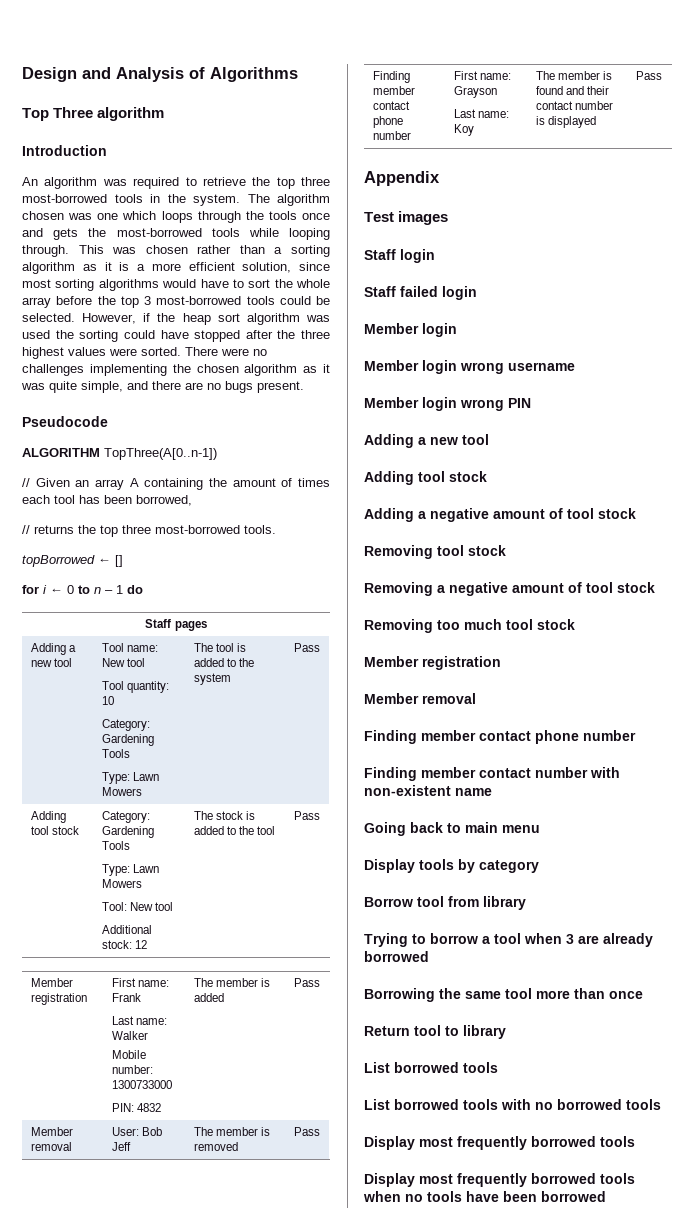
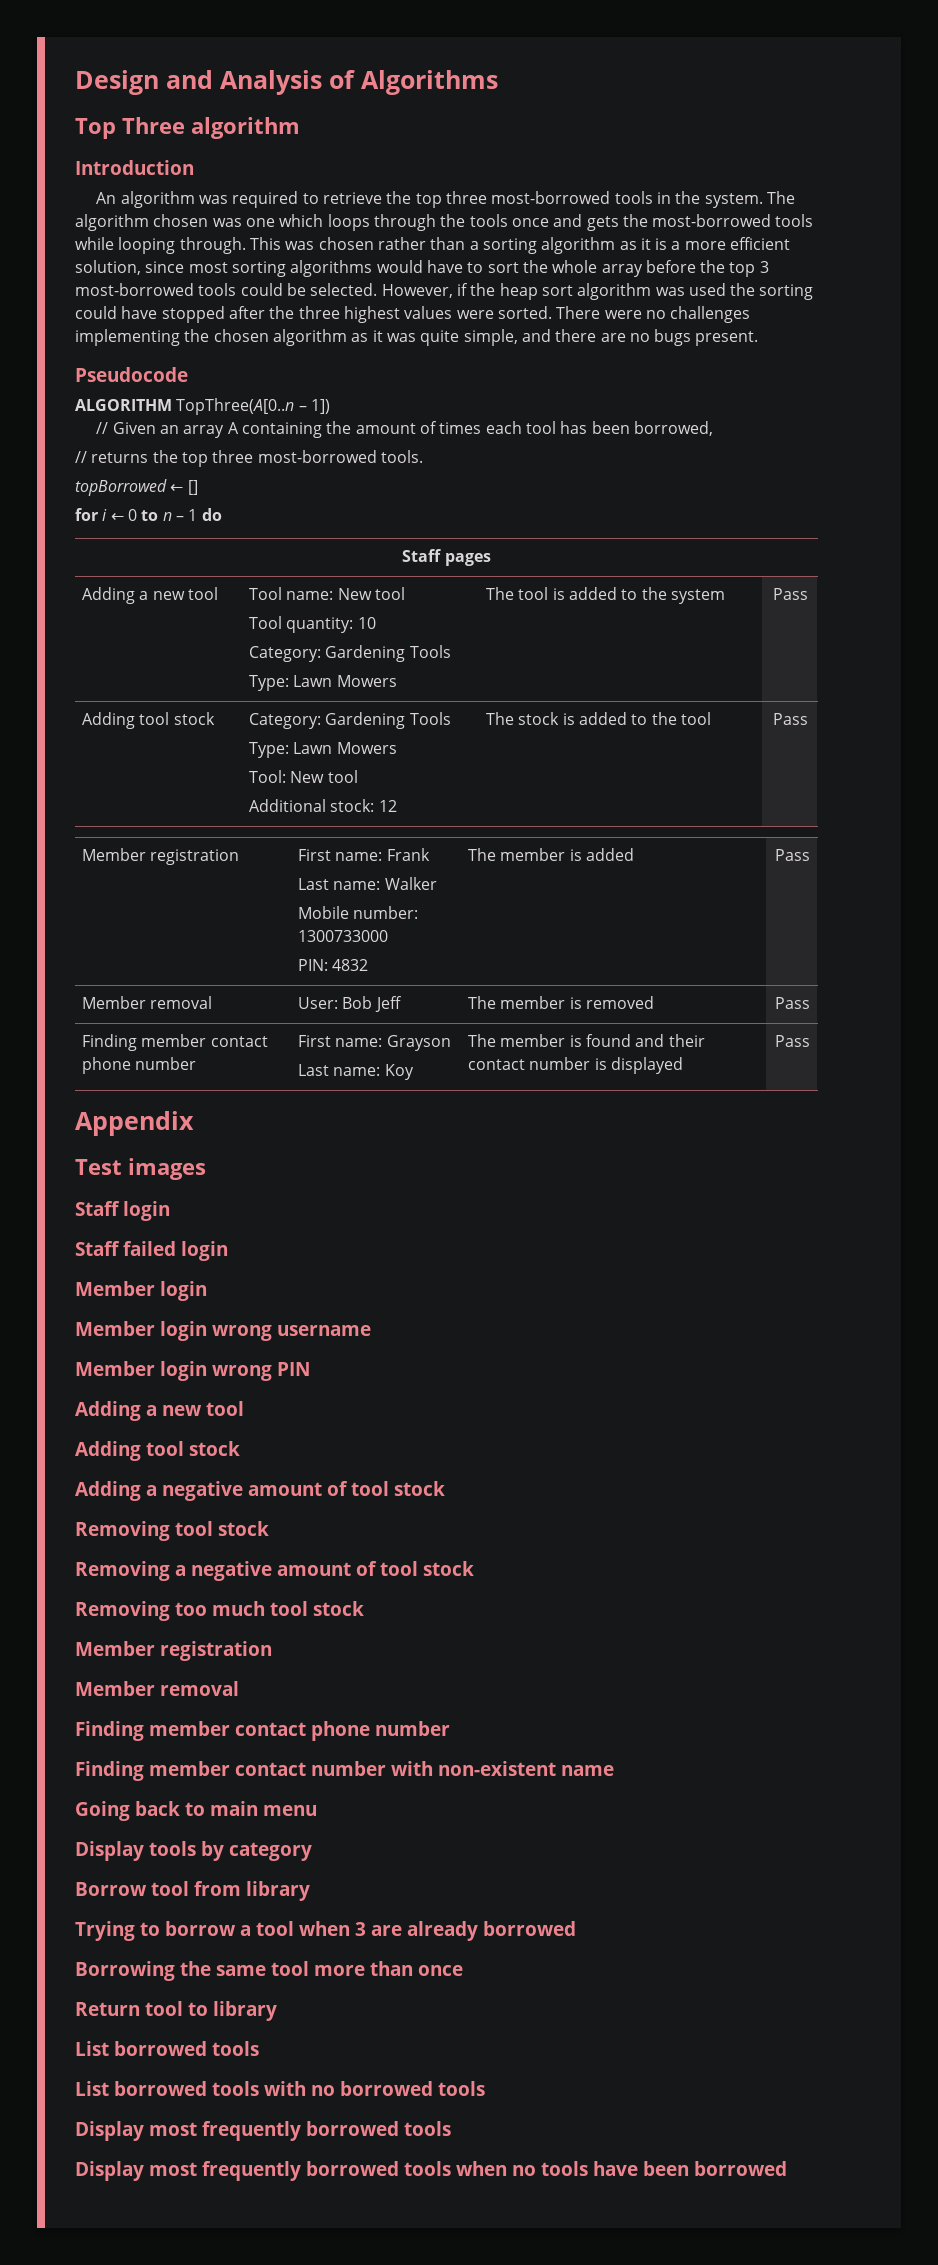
[104,448,217,460] TopThree(A[0..n-1]) -> [176,398,330,415] TopThree(A[0..n – 1])

